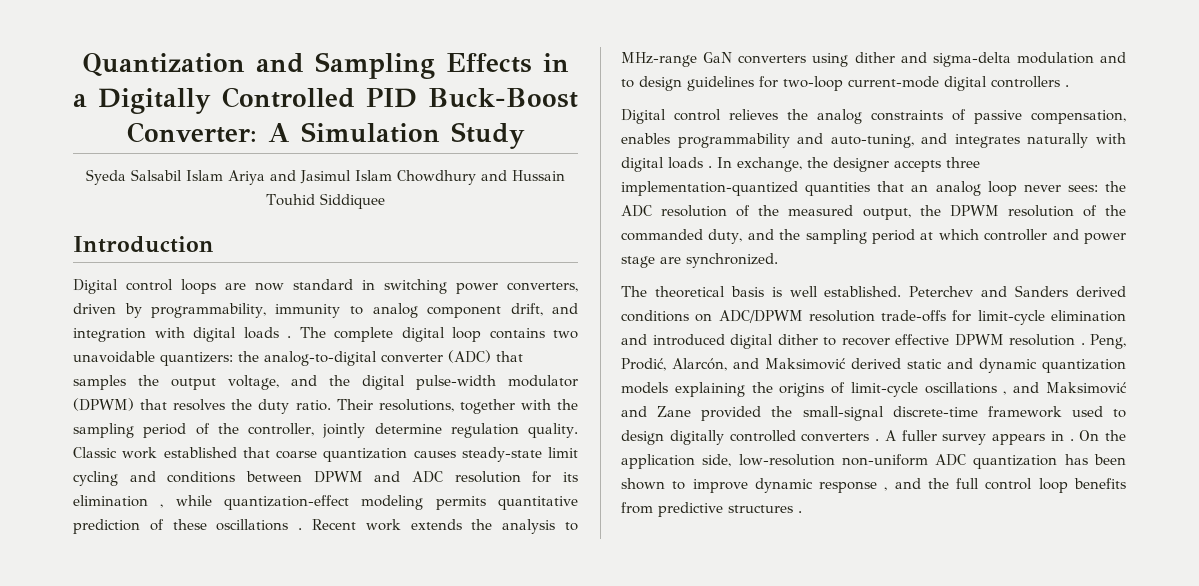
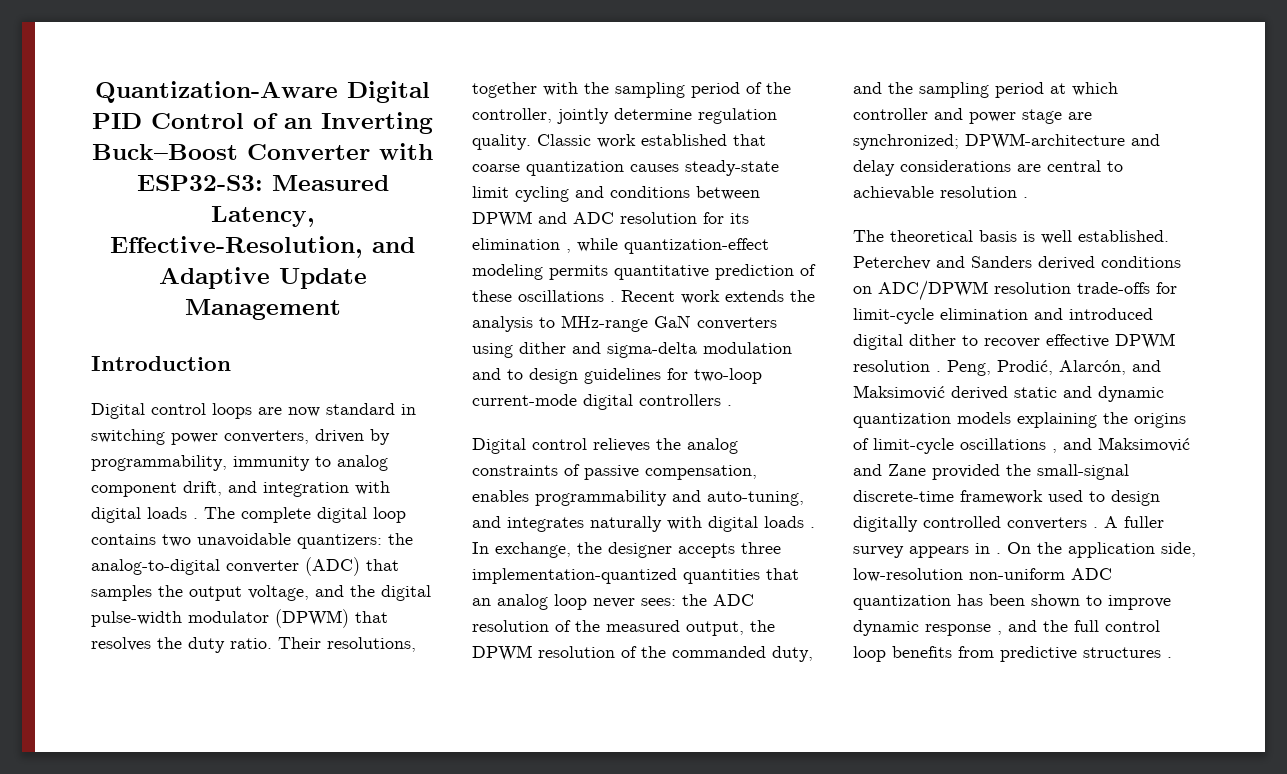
[82,52,569,79] [73,87,578,114] [126,122,525,149] [86,169,565,185] [266,193,385,209] Quantization and Sampling Effects in a Digitally Controlled PID Buck-Boost Converter: A Simulation Study // Syeda Salsabil Islam Ariya and Jasimul Islam Chowdhury and Hussain Touhid Siddiquee -> [95,81,430,103] [92,112,433,134] [92,143,433,160] [136,175,389,191] [210,206,315,227] [110,236,415,258] [158,267,367,289] [184,299,341,320] Quantization-Aware Digital PID Control of an Inverting Buck–Boost Converter with ESP32-S3: Measured Latency, Effective-Resolution, and Adaptive Update Management
[686,253,778,268] synchronized. -> [853,133,1160,150] [853,160,1123,176] [853,186,1028,200] synchronized; DPWM-architecture and delay considerations are central to achievable resolution .

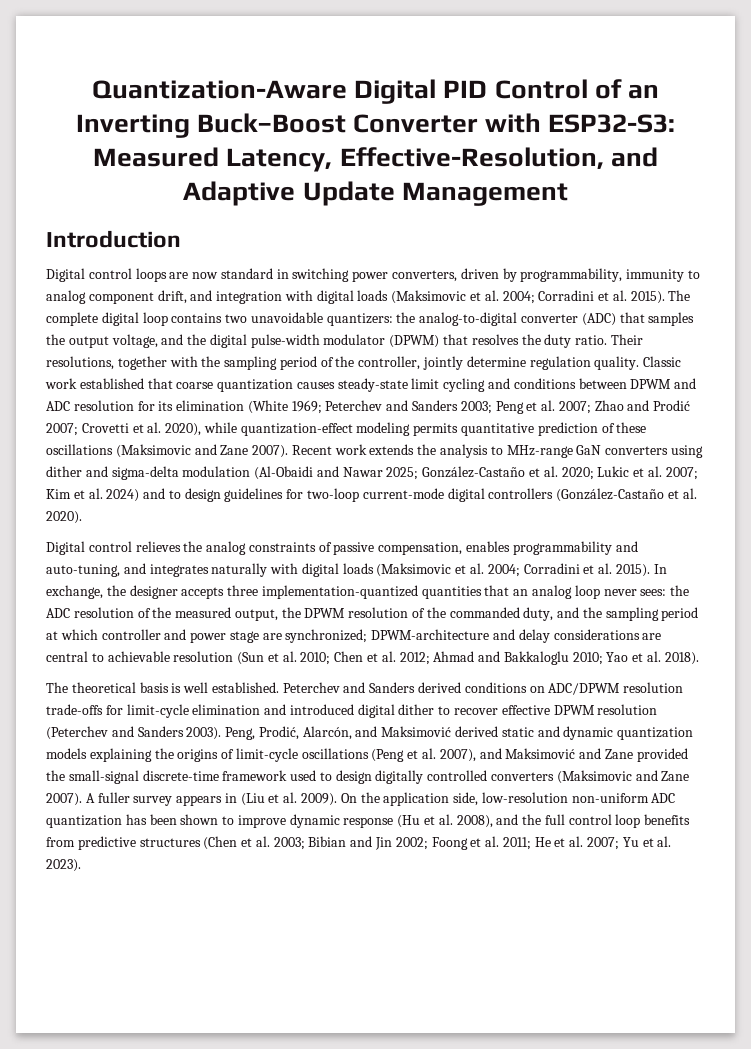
[193,518,198,519] . -> [391,290,665,304] (Maksimovic et al. 2004; Corradini et al. 2015).
[566,249,571,253] , -> [247,400,691,414] [46,422,202,436] (White 1969; Peterchev and Sanders 2003; Peng et al. 2007; Zhao and Prodić 2007; Crovetti et al. 2020),
[610,301,615,302] . -> [115,444,289,458] (Maksimovic and Zane 2007).
(792, 348) none -> [254,466,698,480] [46,488,140,502] (Al-Obaidi and Nawar 2025; González-Castaño et al. 2020; Lukic et al. 2007; Kim et al. 2024)
[727,405,732,406] . -> [556,488,697,502] [46,511,82,524] (González-Castaño et al. 2020).
[810,527,815,528] . -> [376,563,650,577] (Maksimovic et al. 2004; Corradini et al. 2015).
[1023,197,1028,198] . -> [237,651,699,665] (Sun et al. 2010; Chen et al. 2012; Ahmad and Bakkaloglu 2010; Yao et al. 2018).
[936,371,941,372] . -> [46,726,222,740] (Peterchev and Sanders 2003).
[1052,449,1057,453] , -> [371,748,476,762] (Peng et al. 2007),
[1093,527,1098,528] . -> [556,770,690,784] [46,793,82,806] (Maksimovic and Zane 2007).
[996,553,1001,554] . -> [240,792,338,806] (Liu et al. 2009).
[997,631,1002,635] , -> [397,814,493,828] (Hu et al. 2008),
[1167,657,1172,658] . -> [203,836,672,850] [46,859,81,872] (Chen et al. 2003; Bibian and Jin 2002; Foong et al. 2011; He et al. 2007; Yu et al. 2023).

